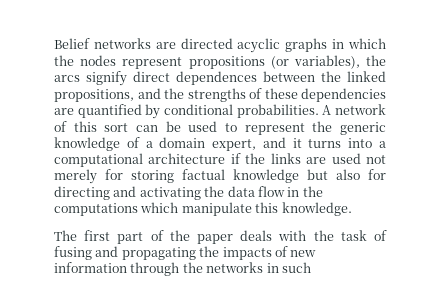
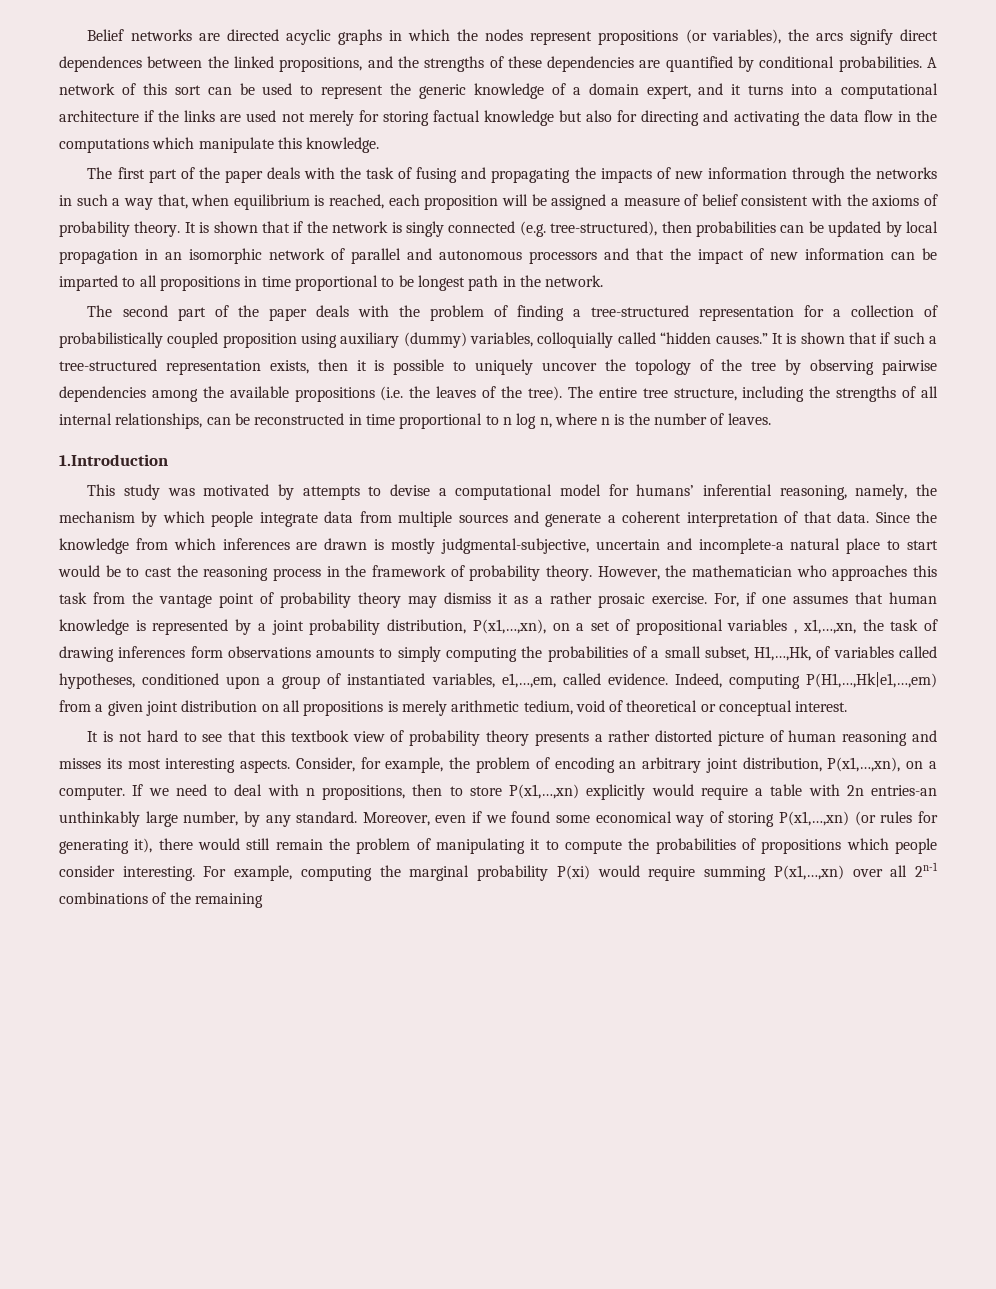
(311, 267) none -> [112,194,938,210] [59,221,938,237] [59,248,937,264] [59,275,604,291] [87,305,938,321] [59,332,938,348] [59,359,937,375] [59,386,939,402] [59,413,771,429] [59,454,168,466] [87,484,937,500] [59,511,938,527] [59,538,939,554] [58,565,937,581] [59,592,937,608] [59,619,938,635] [59,646,937,662] [59,672,938,689] [59,700,848,716] [87,730,937,746] [59,757,938,773] [59,784,937,800] [59,811,939,827] [59,838,938,854] [59,862,939,881] [59,892,263,908] a way that, when equilibrium is reached, each proposition will be assigned a measure of belief consistent with the axioms of probability theory. It is shown that if the network is singly connected (e.g. tree-structured), then probabilities can be updated by local propagation in an isomorphic network of parallel and autonomous processors and that the impact of new information can be imparted to all propositions in time proportional to be longest path in the network. // The second part of the paper deals with the problem of finding a tree-structured representation for a collection of probabilistically coupled proposition using auxiliary (dummy) variables, colloquially called “hidden causes.” It is shown that if such a tree-structured representation exists, then it is possible to uniquely uncover the topology of the tree by observing pairwise dependencies among the available propositions (i.e. the leaves of the tree). The entire tree structure, including the strengths of all internal relationships, can be reconstructed in time proportional to n log n, where n is the number of leaves. // 1.Introduction // This study was motivated by attempts to devise a computational model for humans’ inferential reasoning, namely, the mechanism by which people integrate data from multiple sources and generate a coherent interpretation of that data. Since the knowledge from which inferences are drawn is mostly judgmental-subjective, uncertain and incomplete-a natural place to start would be to cast the reasoning process in the framework of probability theory. However, the mathematician who approaches this task from the vantage point of probability theory may dismiss it as a rather prosaic exercise. For, if one assumes that human knowledge is represented by a joint probability distribution, P(x1,…,xn), on a set of propositional variables , x1,…,xn, the task of drawing inferences form observations amounts to simply computing the probabilities of a small subset, H1,…,Hk, of variables called hypotheses, conditioned upon a group of instantiated variables, e1,…,em, called evidence. Indeed, computing P(H1,…,Hk|e1,…,em) from a given joint distribution on all propositions is merely arithmetic tedium, void of theoretical or conceptual interest. // It is not hard to see that this textbook view of probability theory presents a rather distorted picture of human reasoning and misses its most interesting aspects. Consider, for example, the problem of encoding an arbitrary joint distribution, P(x1,…,xn), on a computer. If we need to deal with n propositions, then to store P(x1,…,xn) explicitly would require a table with 2n entries-an unthinkably large number, by any standard. Moreover, even if we found some economical way of storing P(x1,…,xn) (or rules for generating it), there would still remain the problem of manipulating it to compute the probabilities of propositions which people consider interesting. For example, computing the marginal probability P(xi) would require summing P(x1,…,xn) over all 2n-1 combinations of the remaining

